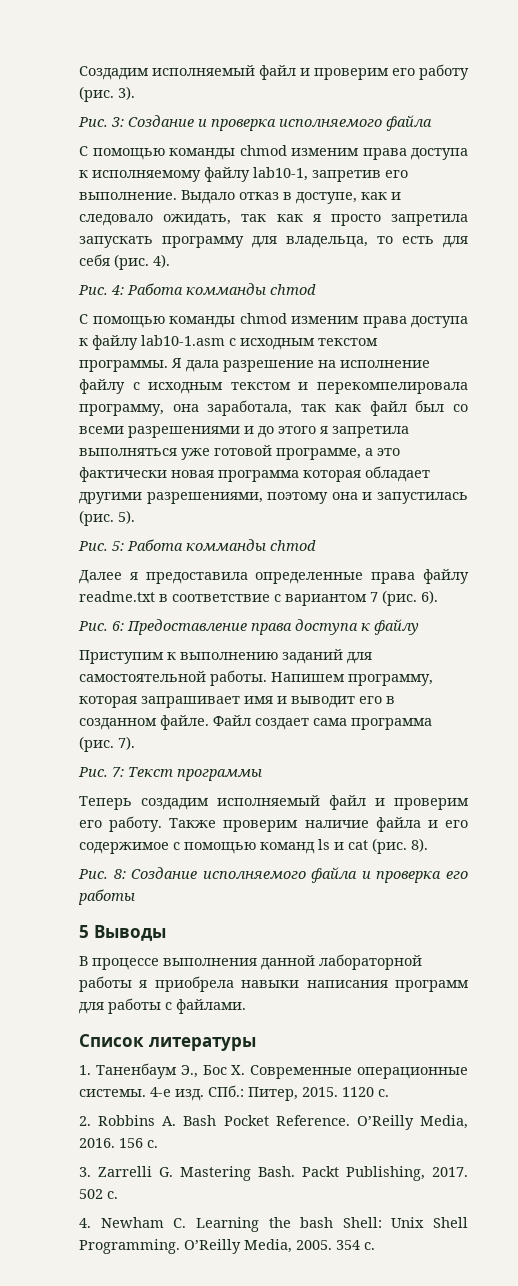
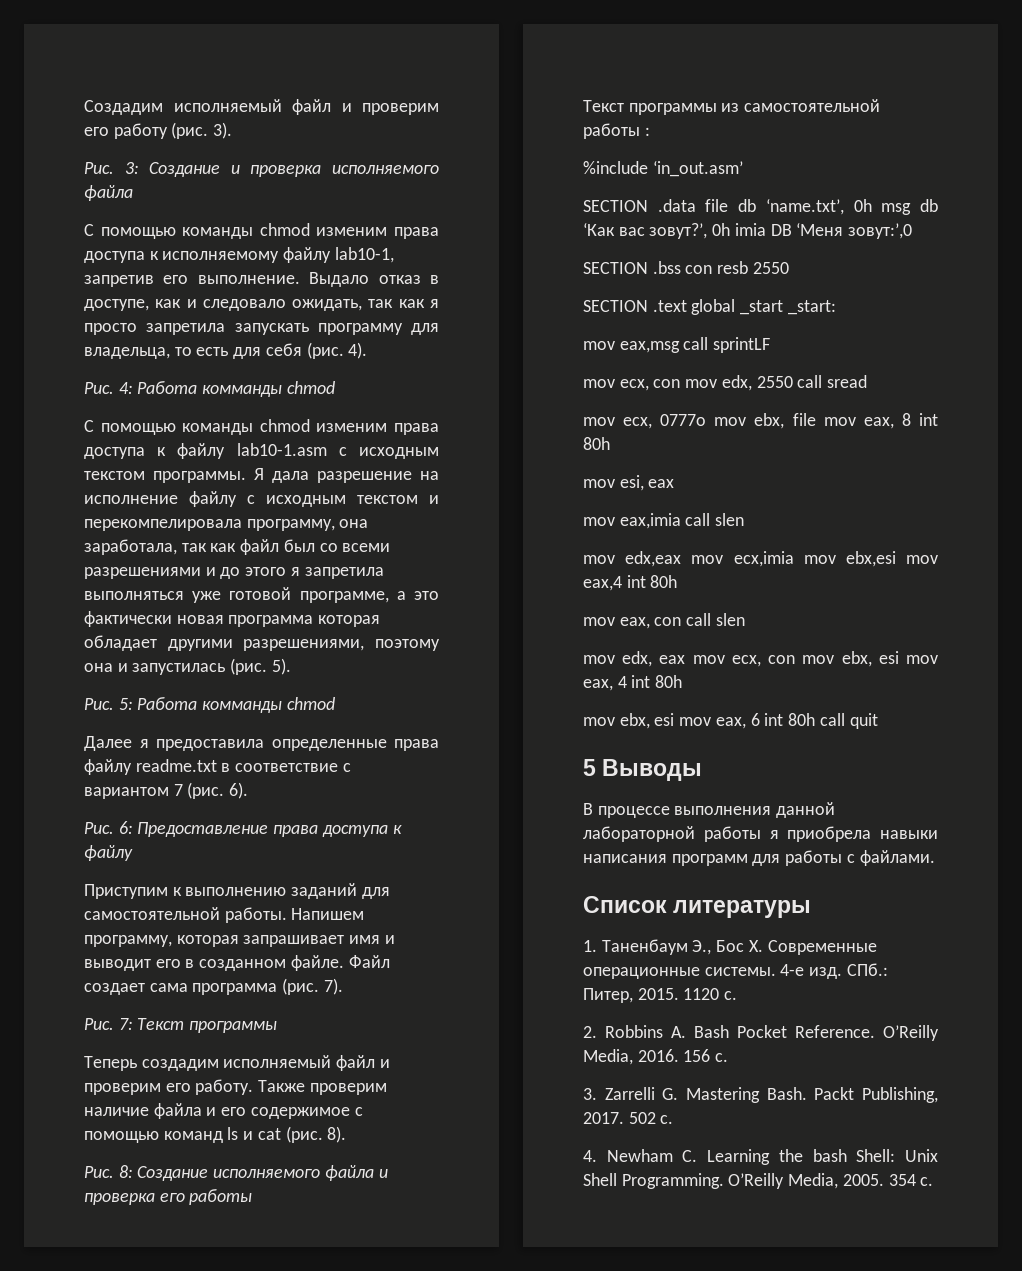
(135, 897) none -> [583,99,881,115] [583,123,650,139] [583,161,743,177] [583,199,938,215] [583,223,913,239] [583,261,789,274] [583,299,836,315] [583,337,771,353] [583,375,868,391] [583,413,938,429] [583,437,610,450] [583,475,675,491] [583,513,745,529] [583,551,938,567] [583,575,678,591] [583,613,745,629] [583,651,938,667] [583,675,683,691] [583,713,878,729] // Текст программы из самостоятельной работы : // %include ‘in_out.asm’ // SECTION .data file db ‘name.txt’, 0h msg db ‘Как вас зовут?’, 0h imia DB ‘Меня зовут:’,0 // SECTION .bss con resb 2550 // SECTION .text global _start _start: // mov eax,msg call sprintLF // mov ecx, con mov edx, 2550 call sread // mov ecx, 0777o mov ebx, file mov eax, 8 int 80h // mov esi, eax // mov eax,imia call slen // mov edx,eax mov ecx,imia mov ebx,esi mov eax,4 int 80h // mov eax, con call slen // mov edx, eax mov ecx, con mov ebx, esi mov eax, 4 int 80h // mov ebx, esi mov eax, 6 int 80h call quit

